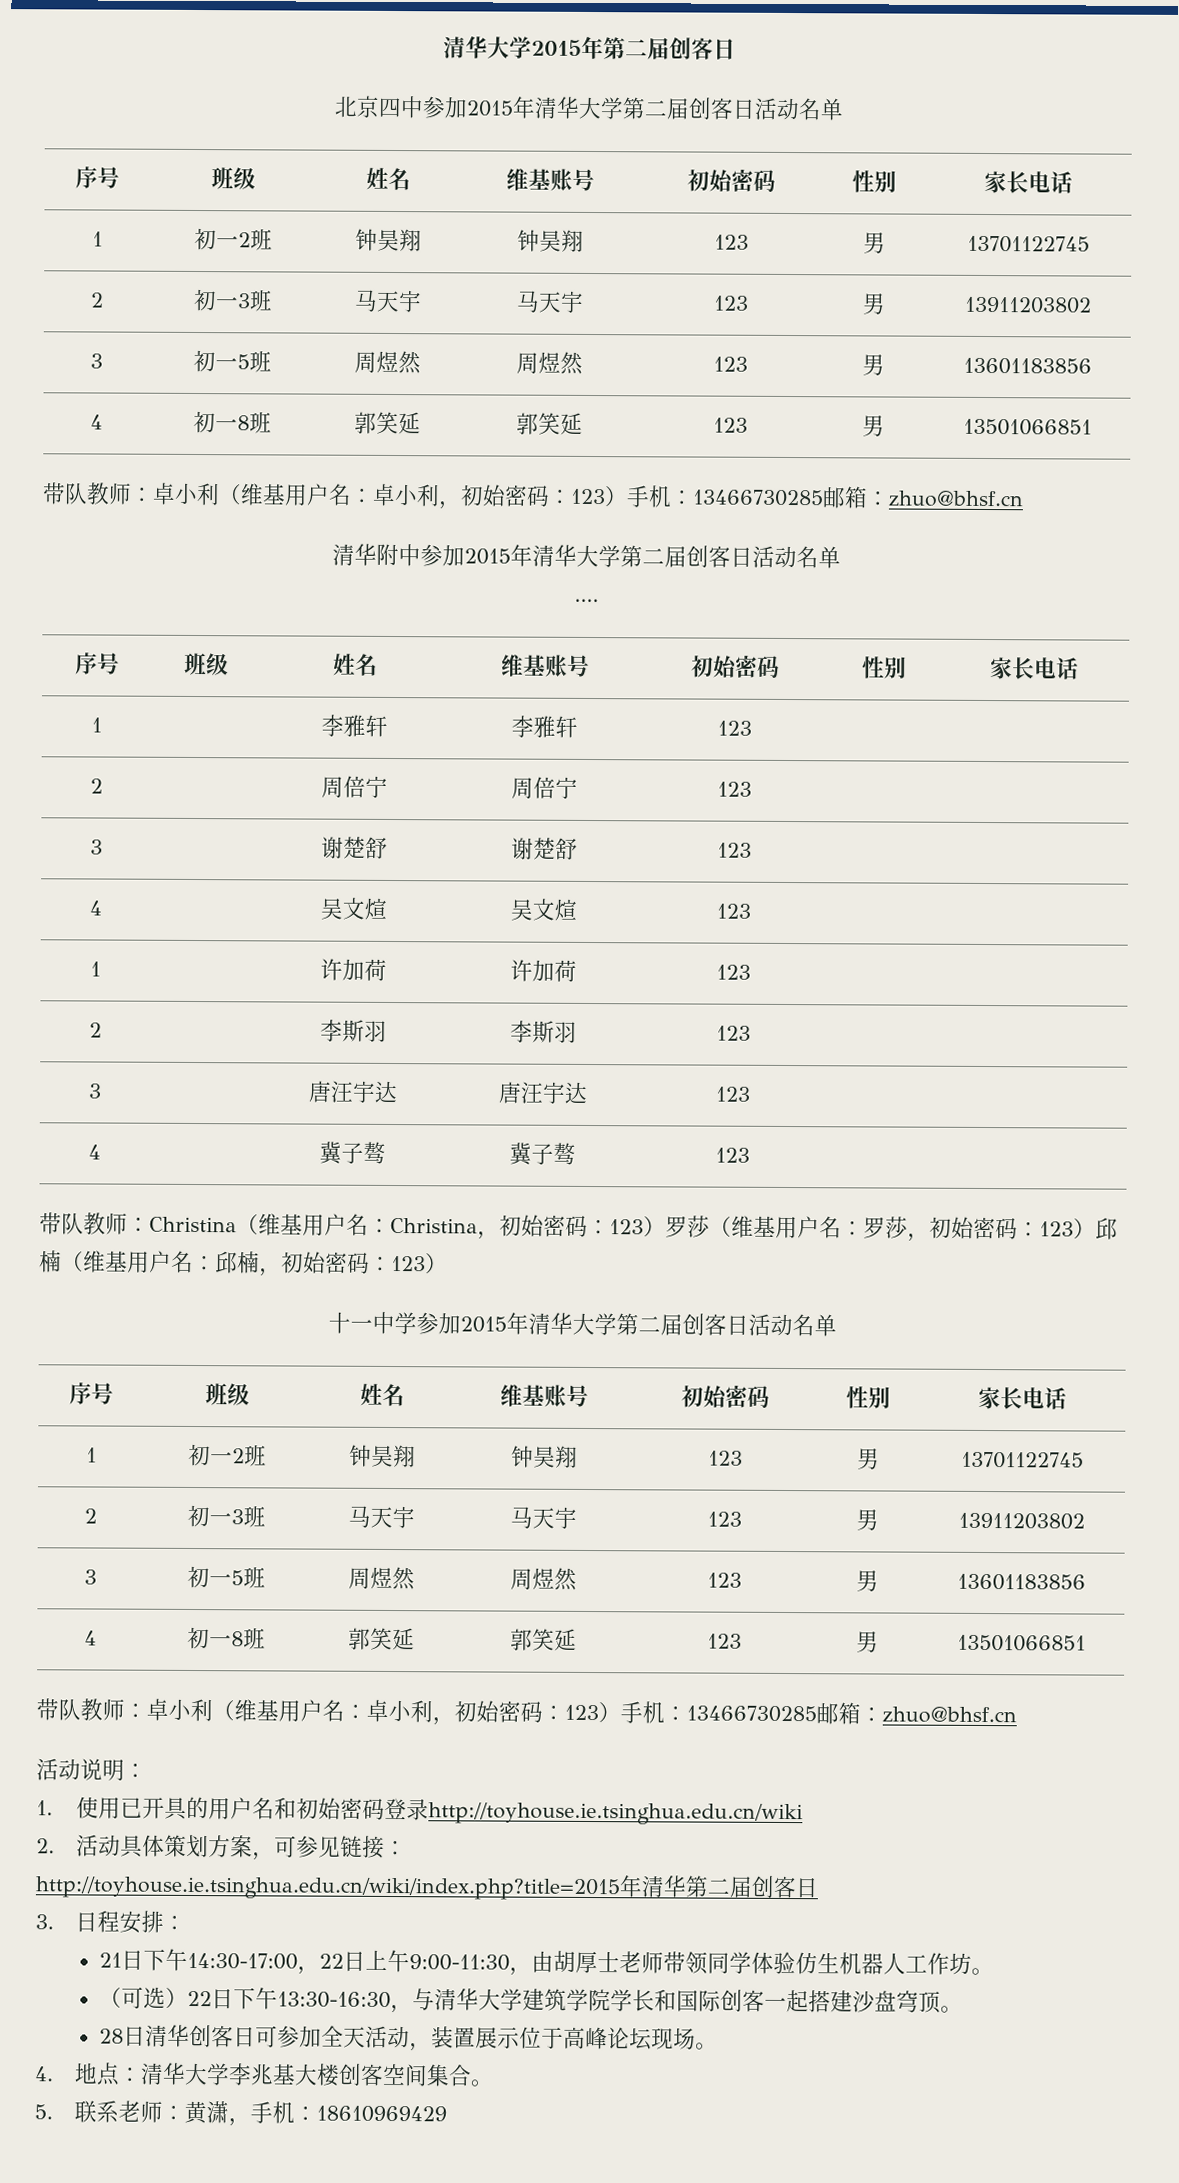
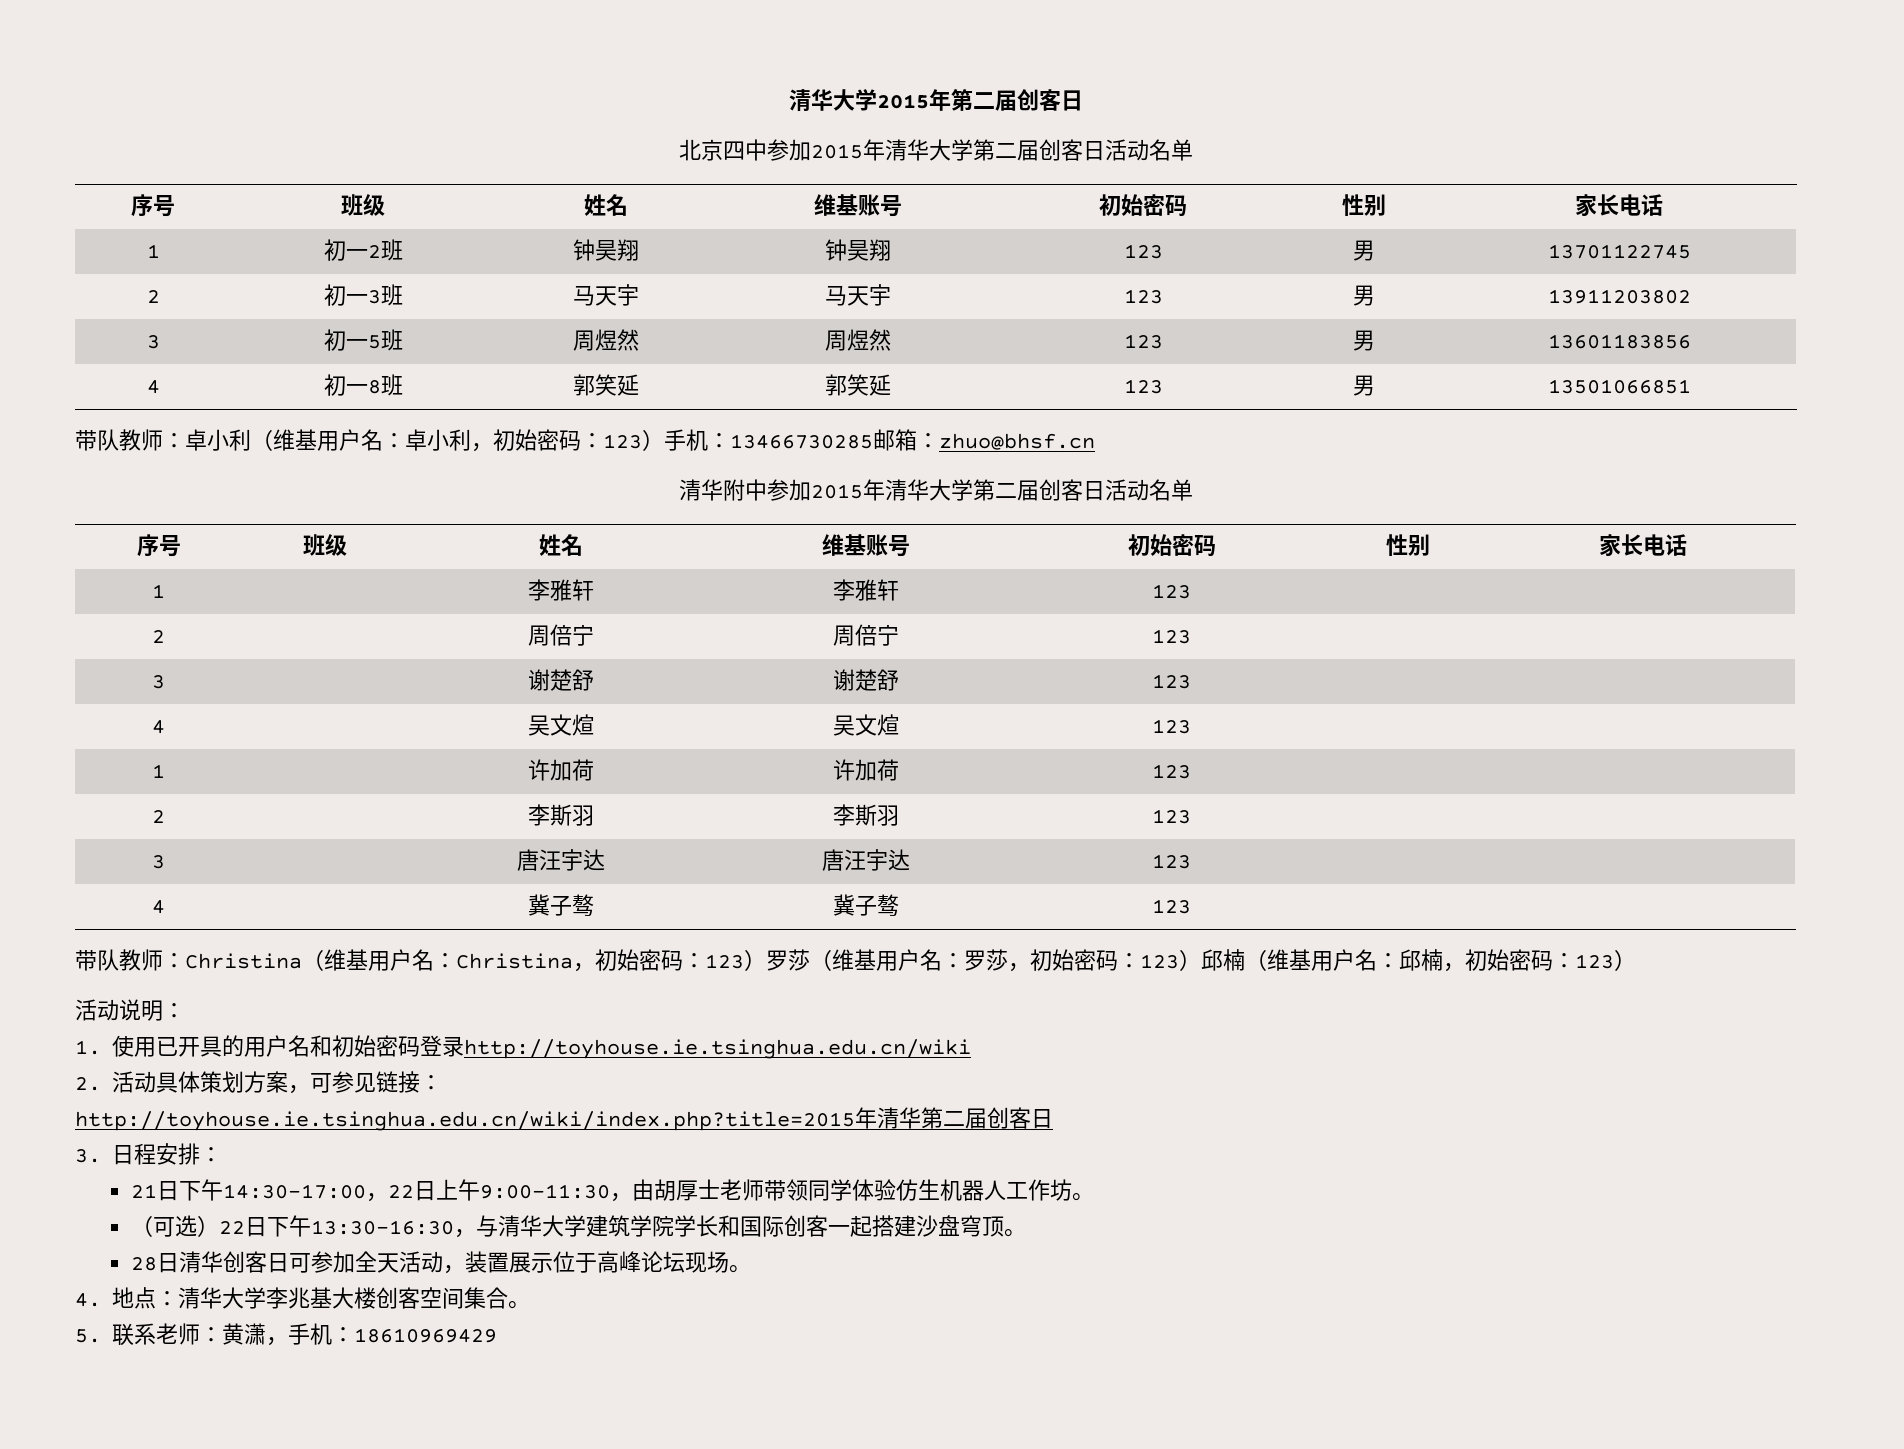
[573,598,599,603] // .... -> (1193, 490) none
[327,1311,837,1337] [68,1382,114,1405] [204,1383,250,1406] [360,1383,405,1407] [500,1384,589,1407] [681,1385,770,1408] [845,1386,891,1409] [978,1386,1067,1410] [85,1447,97,1463] [187,1443,267,1467] [349,1444,416,1468] [511,1445,578,1468] [708,1450,743,1466] [856,1448,880,1470] [961,1451,1084,1469] [83,1508,97,1524] [186,1504,266,1528] [348,1505,415,1529] [510,1506,577,1529] [707,1511,742,1527] [855,1509,879,1531] [958,1512,1085,1530] [83,1569,97,1585] [186,1565,266,1589] [348,1566,415,1591] [510,1567,577,1591] [707,1572,742,1588] [855,1570,879,1592] [957,1573,1086,1591] [83,1630,97,1646] [186,1626,266,1650] [348,1627,415,1651] [510,1628,577,1651] [707,1633,742,1649] [855,1631,879,1653] [957,1634,1086,1652] [36,1698,1017,1726] // 十一中学参加2015年清华大学第二届创客日活动名单 // 序号 | 班级 | 姓名 | 维基账号 | 初始密码 | 性别 | 家长电话 // 1 | 初一2班 | 钟昊翔 | 钟昊翔 | 123 | 男 | 13701122745 // 2 | 初一3班 | 马天宇 | 马天宇 | 123 | 男 | 13911203802 // 3 | 初一5班 | 周煜然 | 周煜然 | 123 | 男 | 13601183856 // 4 | 初一8班 | 郭笑延 | 郭笑延 | 123 | 男 | 13501066851 // 带队教师：卓小利（维基用户名：卓小利，初始密码：123）手机：13466730285邮箱：zhuo@bhsf.cn -> (1636, 960) none

